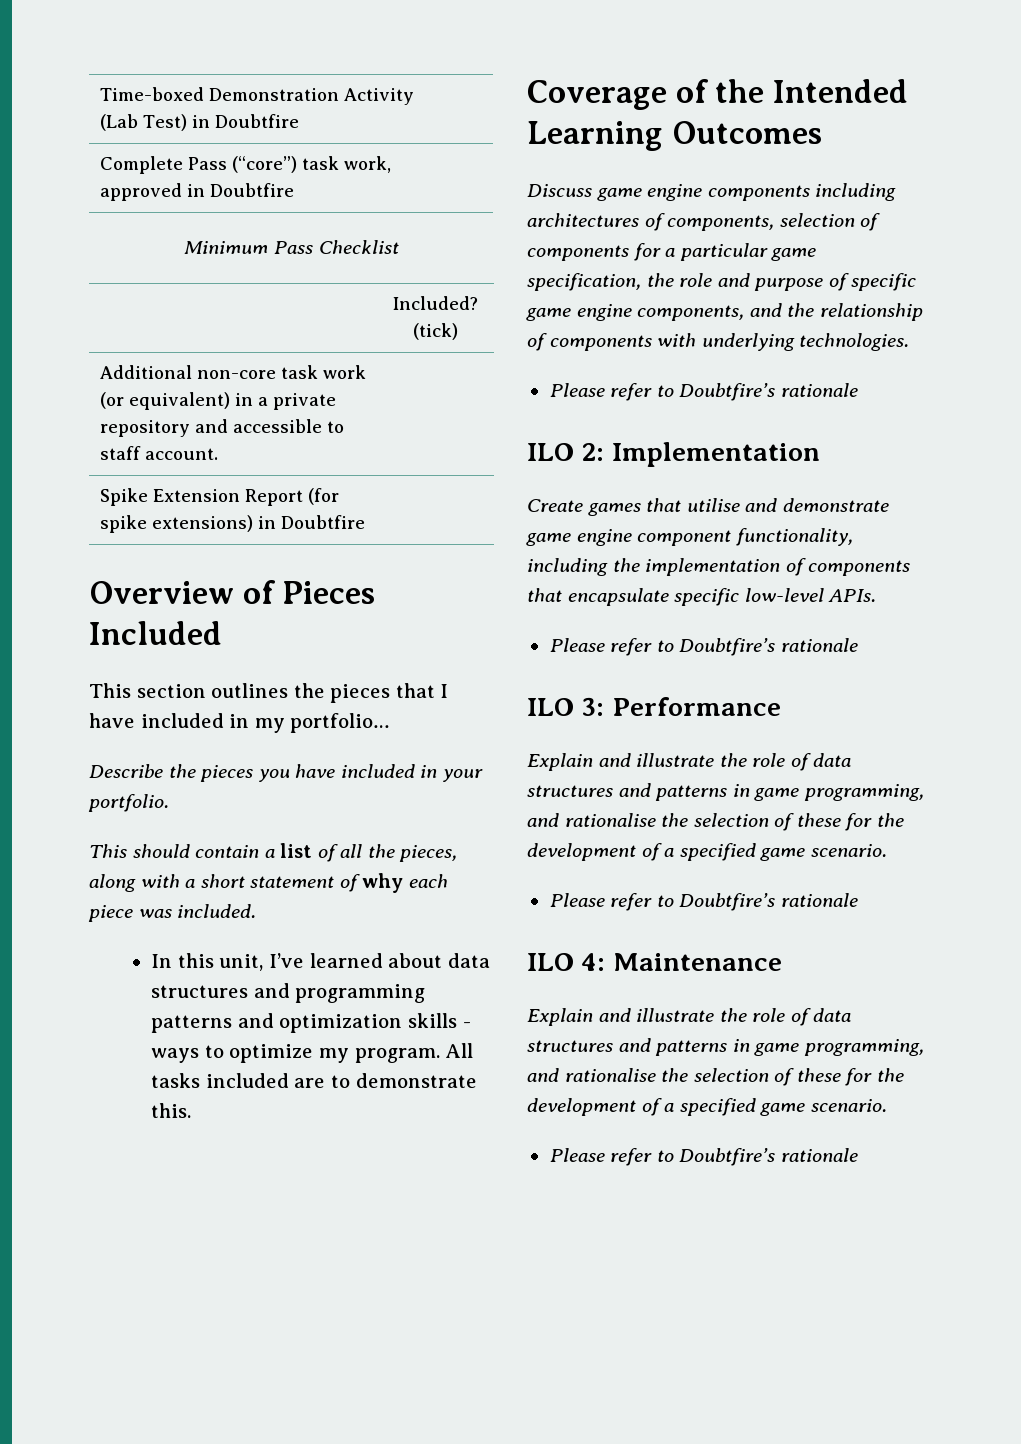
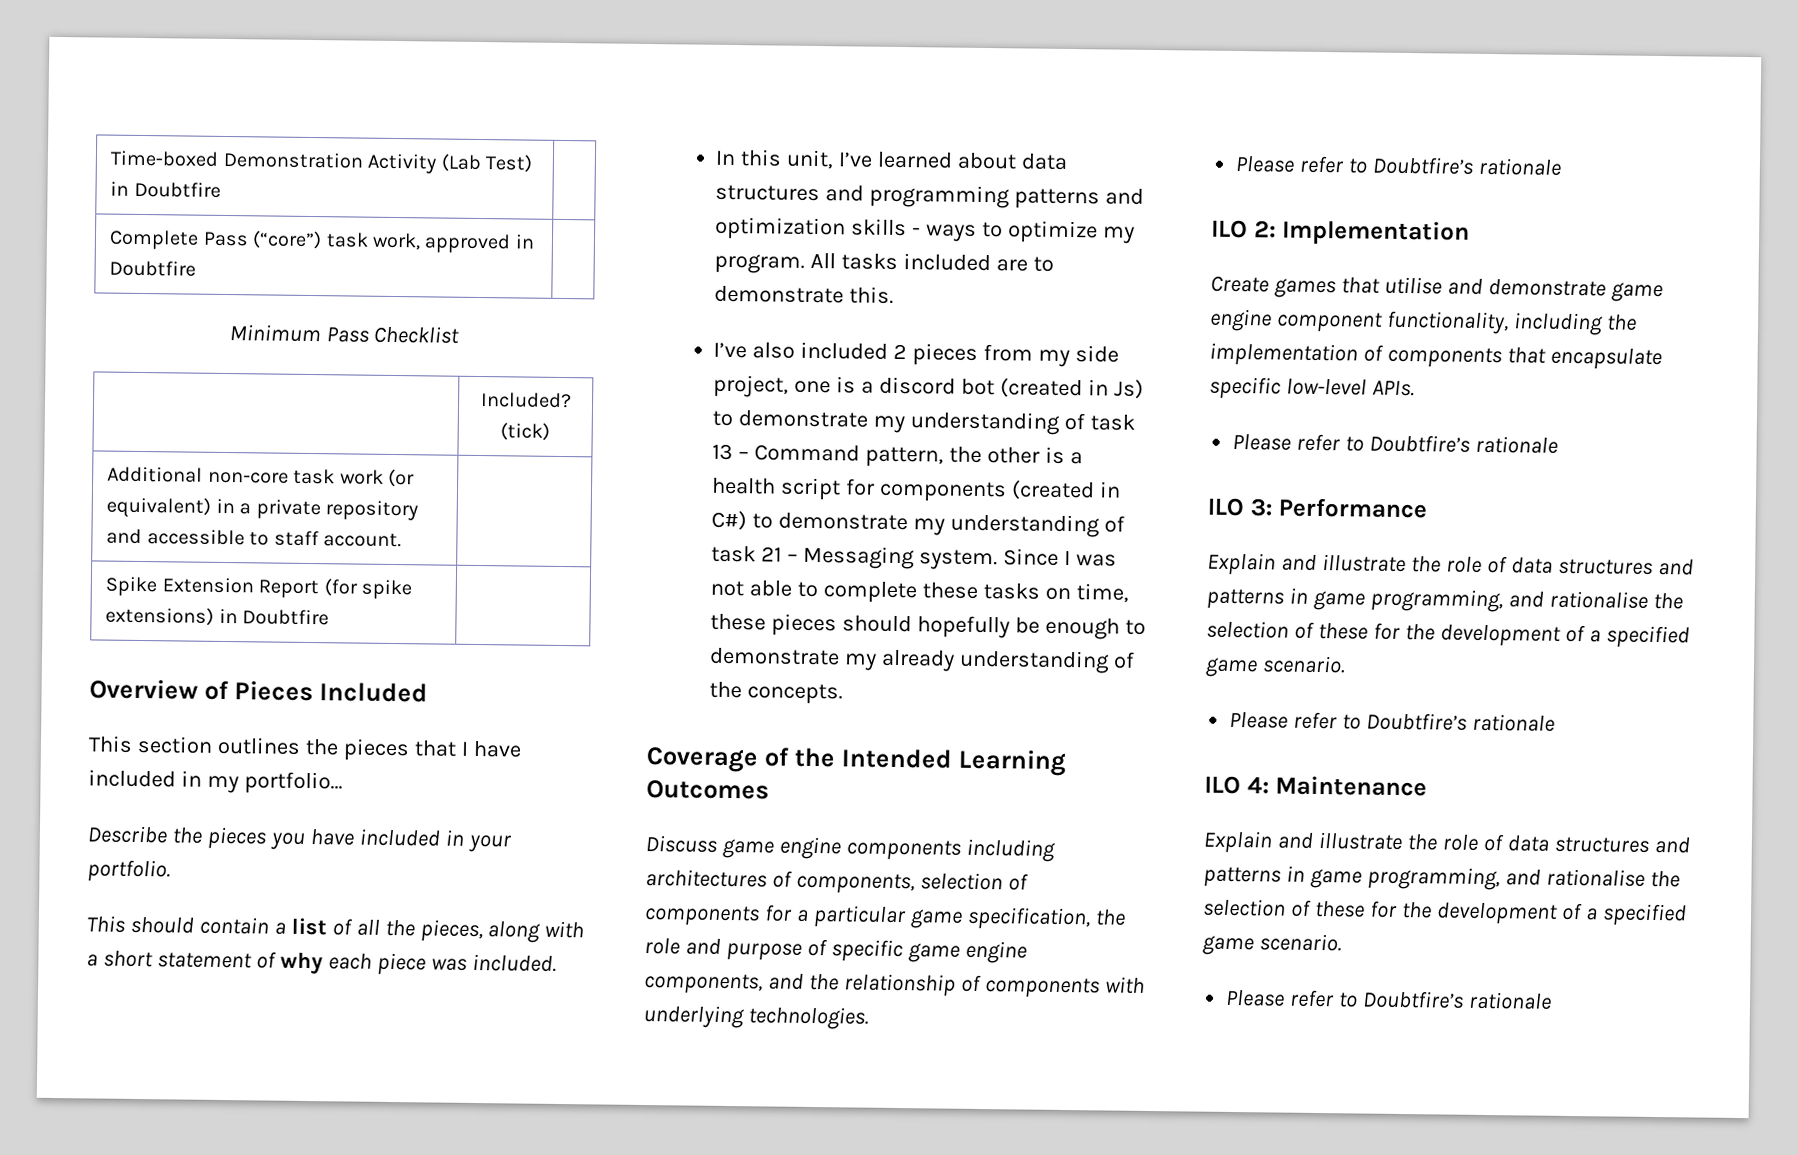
(192, 1110) none -> [713,341,1119,368] [713,374,1144,399] [712,410,1136,435] [712,443,1083,468] [711,477,1122,503] [711,510,1126,538] [711,545,1117,571] [710,580,1129,604] [710,613,1147,640] [709,647,1136,674] [709,681,844,705] // I’ve also included 2 pieces from my side project, one is a discord bot (created in Js) to demonstrate my understanding of task 13 – Command pattern, the other is a health script for components (created in C#) to demonstrate my understanding of task 21 – Messaging system. Since I was not able to complete these tasks on time, these pieces should hopefully be enough to demonstrate my already understanding of the concepts.

